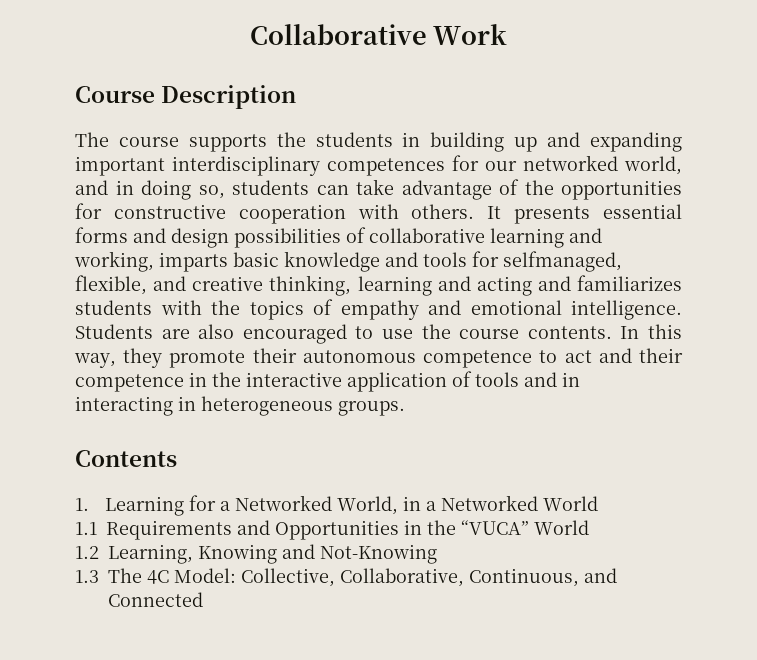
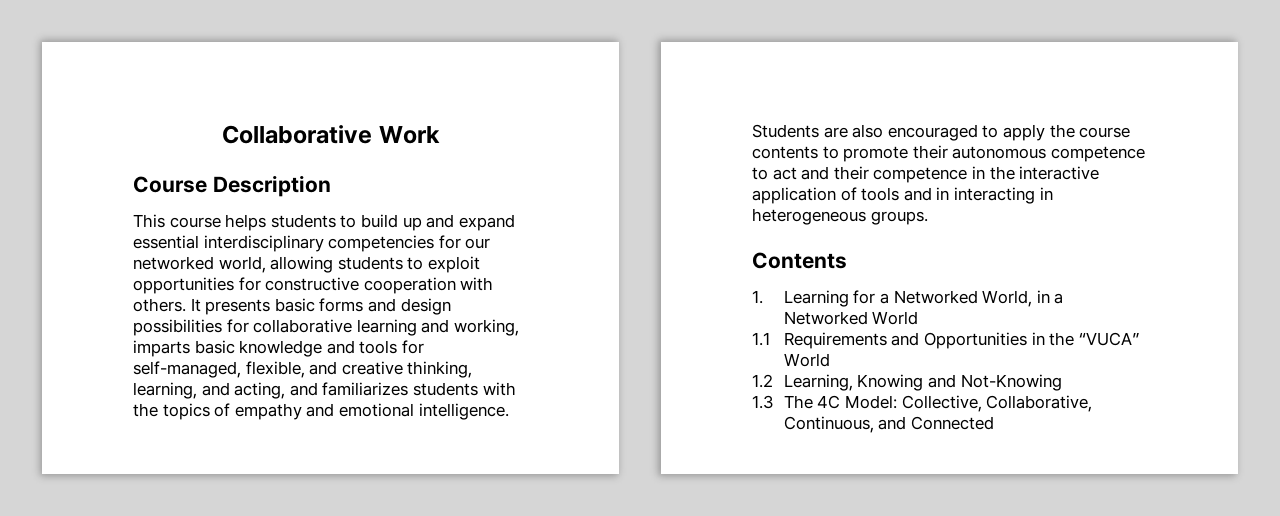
[75,132,683,152] [75,155,682,176] [75,179,554,200] The course supports the students in building up and expanding important interdisciplinary competences for our networked world, and in doing so, students can take advantage of the -> [133,214,515,231] [133,235,491,252] [133,256,480,273] This course helps students to build up and expand essential interdisciplinary competencies for our networked world, allowing students to exploit
[603,204,682,219] essential -> [274,298,315,312] basic
[346,227,366,243] of -> [226,319,249,333] for
[503,251,622,272] selfmanaged, -> [133,361,241,378] self-managed,
[357,276,532,296] learning and acting -> [133,382,286,399] learning, and acting,
[382,329,413,339] use -> [1002,124,1045,141] apply
[527,324,683,339] [74,348,163,368] contents. In this way, they -> [752,146,839,159] contents to

